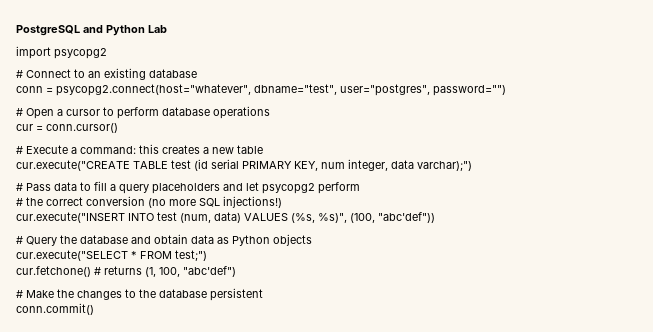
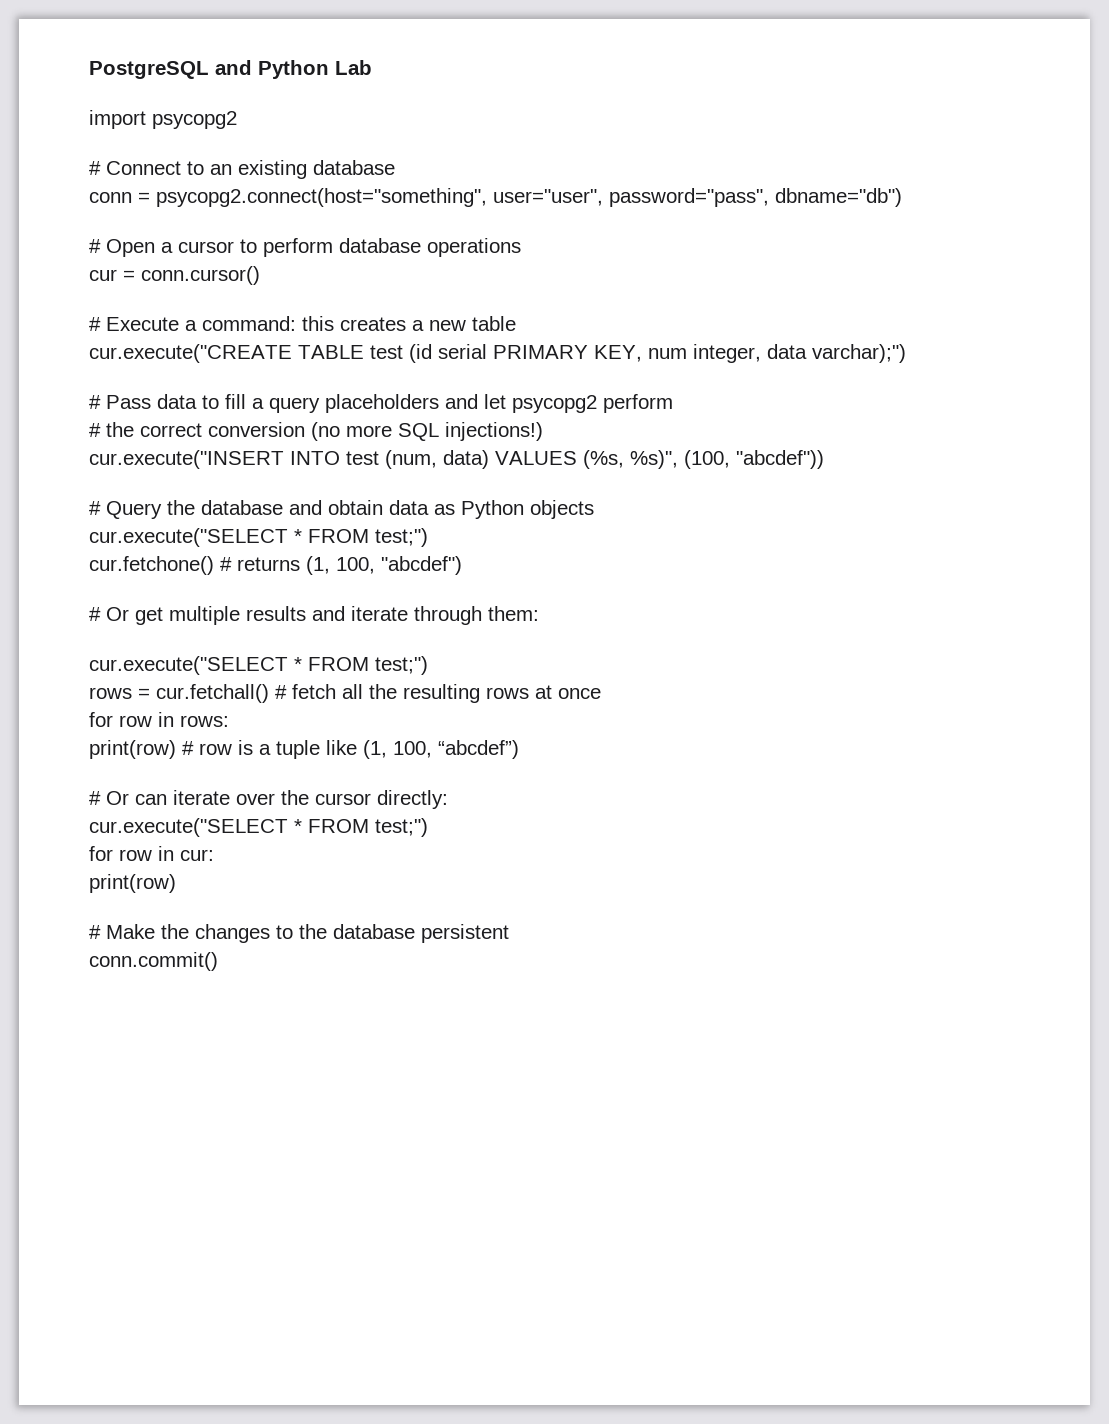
[56,84,506,96] psycopg2.connect(host="whatever", dbname="test", user="postgres", password="") -> [156,188,902,207] psycopg2.connect(host="something", user="user", password="pass", dbname="db")
[378,212,435,223] "abc'def")) -> [736,450,824,469] "abcdef"))
[183,266,236,277] "abc'def") -> [381,556,462,575] [89,606,539,625] [89,656,428,675] [89,684,601,703] [89,712,229,727] [89,740,519,759] [89,790,448,809] [89,818,428,837] [89,846,214,861] [89,874,176,893] "abcdef") // # Or get multiple results and iterate through them: // cur.execute("SELECT * FROM test;") // rows = cur.fetchall() # fetch all the resulting rows at once // for row in rows: // print(row) # row is a tuple like (1, 100, “abcdef”) // # Or can iterate over the cursor directly: // cur.execute("SELECT * FROM test;") // for row in cur: // print(row)

